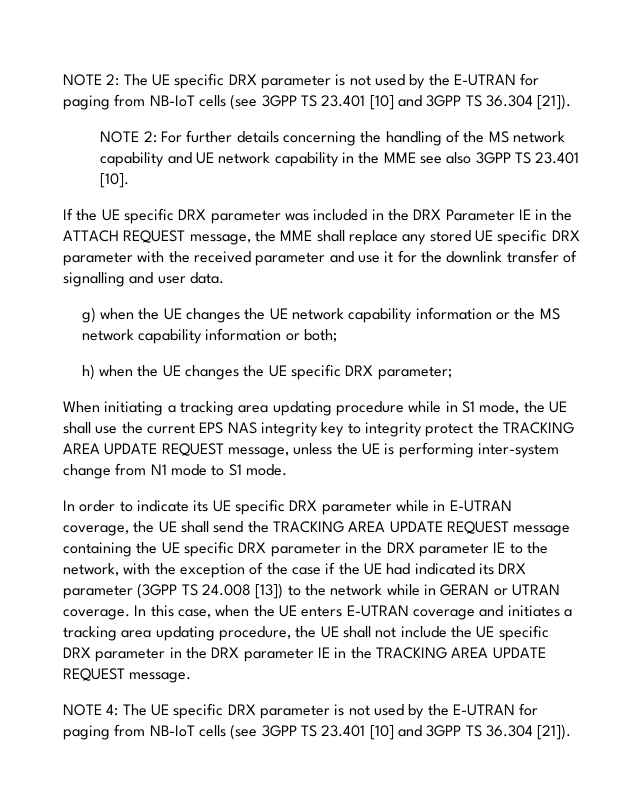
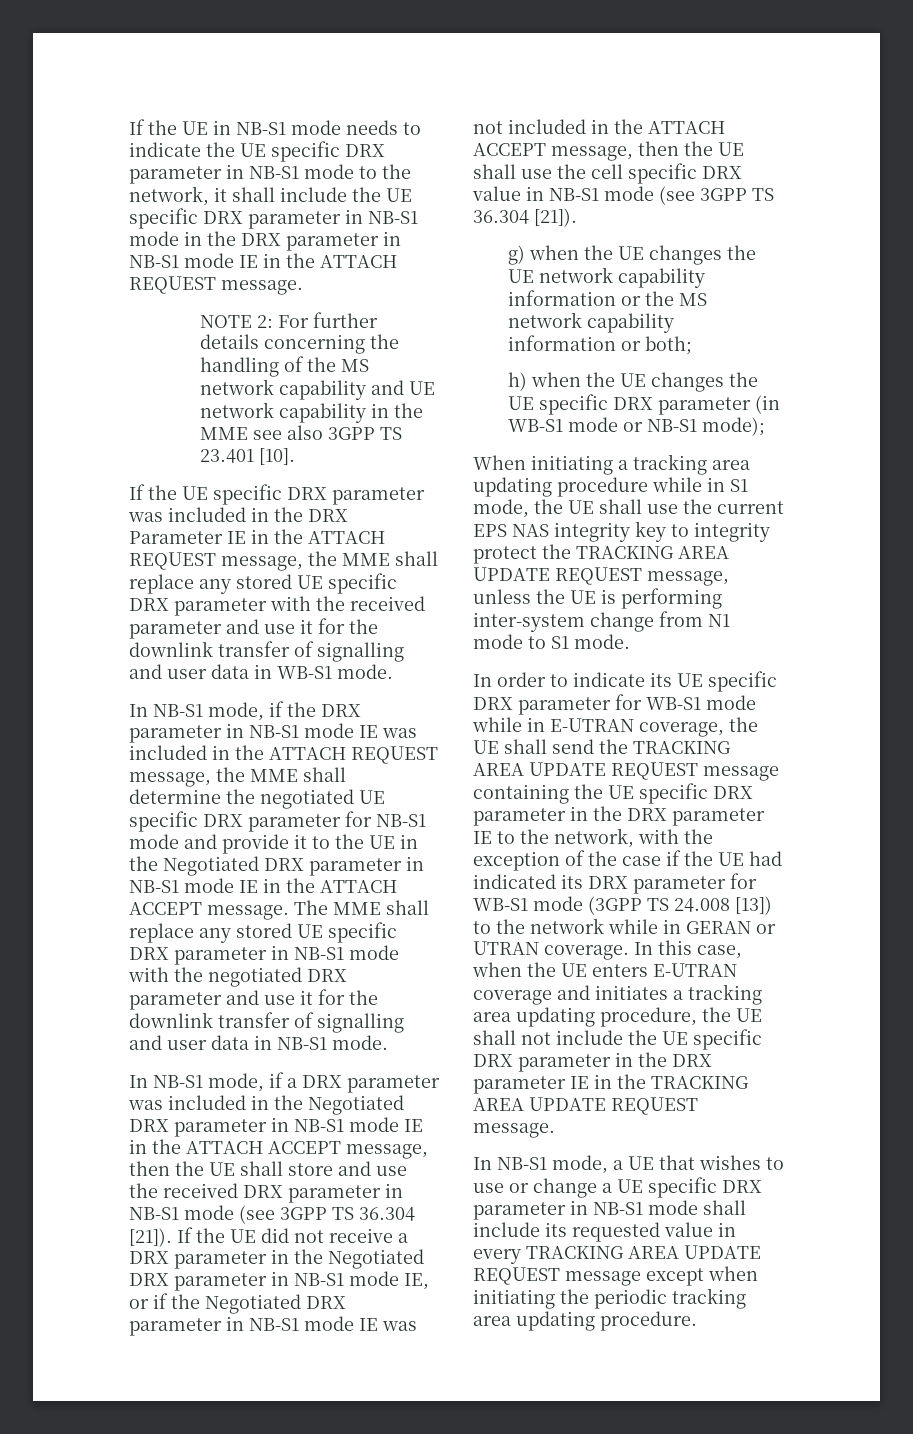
[63,73,540,89] [63,94,572,110] NOTE 2: The UE specific DRX parameter is not used by the E-UTRAN for paging from NB-IoT cells (see 3GPP TS 23.401 [10] and 3GPP TS 36.304 [21]). -> [129,119,421,135] [129,141,385,162] [129,164,411,184] [129,186,412,206] [129,208,418,229] [129,231,401,251] [129,253,397,268] [129,276,303,295] If the UE in NB-S1 mode needs to indicate the UE specific DRX parameter in NB-S1 mode to the network, it shall include the UE specific DRX parameter in NB-S1 mode in the DRX parameter in NB-S1 mode IE in the ATTACH REQUEST message.
[189,272,224,284] data. -> [211,664,393,679] [129,701,361,721] [129,723,417,743] [129,745,438,764] [129,767,346,787] [129,789,385,809] [129,811,426,832] [129,834,418,854] [129,856,424,876] [129,878,397,893] [129,900,429,920] [129,922,397,943] [129,945,399,965] [128,967,347,987] [129,989,378,1010] [129,1012,404,1033] [129,1035,388,1050] [129,1072,440,1093] [128,1095,404,1115] [129,1117,423,1137] [129,1139,428,1159] [129,1161,407,1176] [129,1183,403,1203] [129,1205,415,1224] [129,1227,408,1247] [129,1249,424,1269] [129,1271,429,1291] [129,1293,346,1314] [129,1316,417,1336] [473,119,725,134] [473,141,744,161] [473,163,742,184] [472,186,774,205] [473,208,577,227] data in WB-S1 mode. // In NB-S1 mode, if the DRX parameter in NB-S1 mode IE was included in the ATTACH REQUEST message, the MME shall determine the negotiated UE specific DRX parameter for NB-S1 mode and provide it to the UE in the Negotiated DRX parameter in NB-S1 mode IE in the ATTACH ACCEPT message. The MME shall replace any stored UE specific DRX parameter in NB-S1 mode with the negotiated DRX parameter and use it for the downlink transfer of signalling and user data in NB-S1 mode. // In NB-S1 mode, if a DRX parameter was included in the Negotiated DRX parameter in NB-S1 mode IE in the ATTACH ACCEPT message, then the UE shall store and use the received DRX parameter in NB-S1 mode (see 3GPP TS 36.304 [21]). If the UE did not receive a DRX parameter in the Negotiated DRX parameter in NB-S1 mode IE, or if the Negotiated DRX parameter in NB-S1 mode IE was not included in the ATTACH ACCEPT message, then the UE shall use the cell specific DRX value in NB-S1 mode (see 3GPP TS 36.304 [21]).
[377,366,452,380] parameter; -> [658,395,781,415] [508,417,766,436] parameter (in WB-S1 mode or NB-S1 mode);
(392, 508) none -> [615,694,756,710] for WB-S1 mode
(133, 592) none -> [730,873,757,889] [473,896,583,911] for WB-S1 mode
[63,703,539,719] [63,724,572,740] NOTE 4: The UE specific DRX parameter is not used by the E-UTRAN for paging from NB-IoT cells (see 3GPP TS 23.401 [10] and 3GPP TS 36.304 [21]). -> [473,1155,784,1174] [473,1177,762,1198] [473,1200,746,1220] [473,1222,736,1242] [473,1245,761,1264] [473,1266,758,1286] [473,1288,746,1309] [473,1311,697,1331] In NB-S1 mode, a UE that wishes to use or change a UE specific DRX parameter in NB-S1 mode shall include its requested value in every TRACKING AREA UPDATE REQUEST message except when initiating the periodic tracking area updating procedure.

